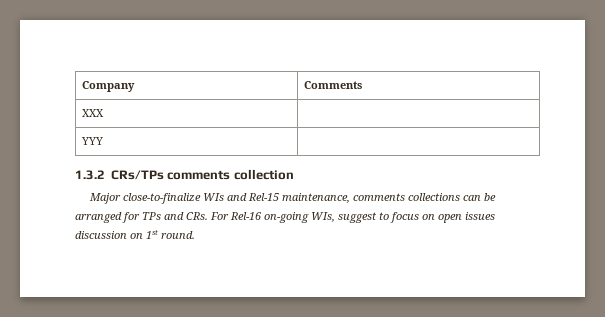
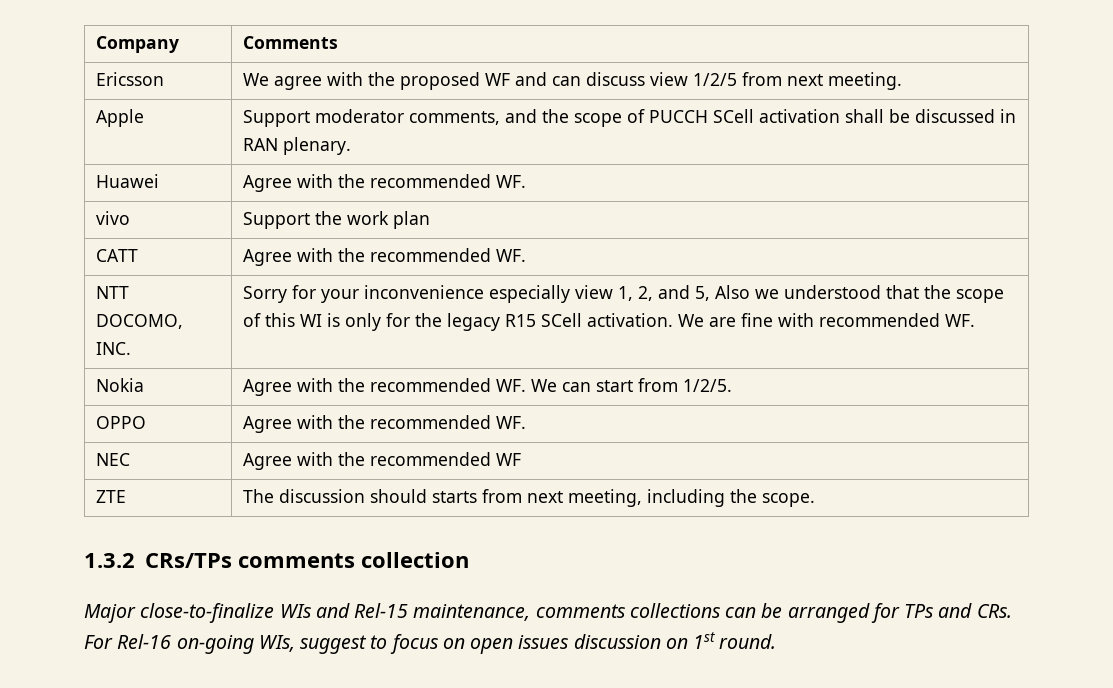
[82,109,105,117] [81,137,104,145] XXX | // YYY | -> [96,72,165,86] [243,72,903,90] [96,109,145,127] [243,109,1017,127] [243,137,352,155] [96,174,160,188] [243,174,527,192] [96,211,131,225] [243,211,431,229] [96,249,139,262] [243,248,527,266] [96,286,130,299] [96,314,184,329] [96,342,132,355] [243,285,1005,303] [243,313,976,331] [96,378,145,392] [243,378,733,396] [96,416,147,429] [243,415,527,433] [96,453,131,466] [243,452,522,470] [96,490,127,503] [243,489,816,507] Ericsson | We agree with the proposed WF and can discuss view 1/2/5 from next meeting. // Apple | Support moderator comments, and the scope of PUCCH SCell activation shall be discussed in RAN plenary. // Huawei | Agree with the recommended WF. // vivo | Support the work plan // CATT | Agree with the recommended WF. // NTT DOCOMO, INC. | Sorry for your inconvenience especially view 1, 2, and 5, Also we understood that the scope of this WI is only for the legacy R15 SCell activation. We are fine with recommended WF. // Nokia | Agree with the recommended WF. We can start from 1/2/5. // OPPO | Agree with the recommended WF. // NEC | Agree with the recommended WF // ZTE | The discussion should starts from next meeting, including the scope.

